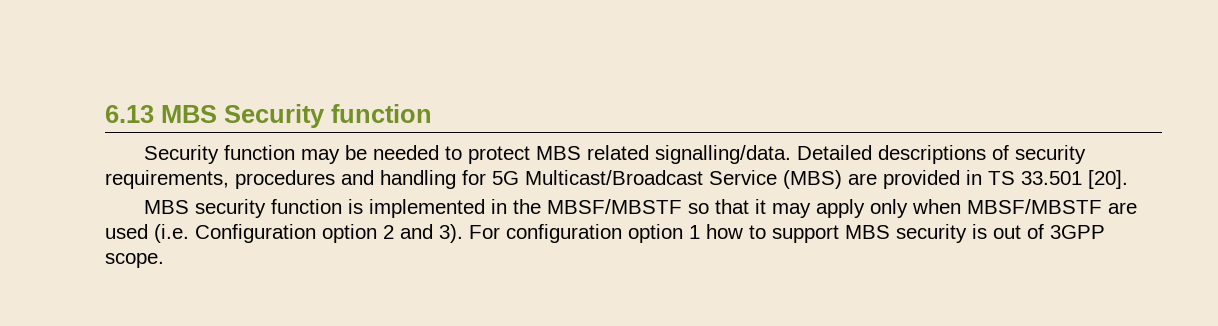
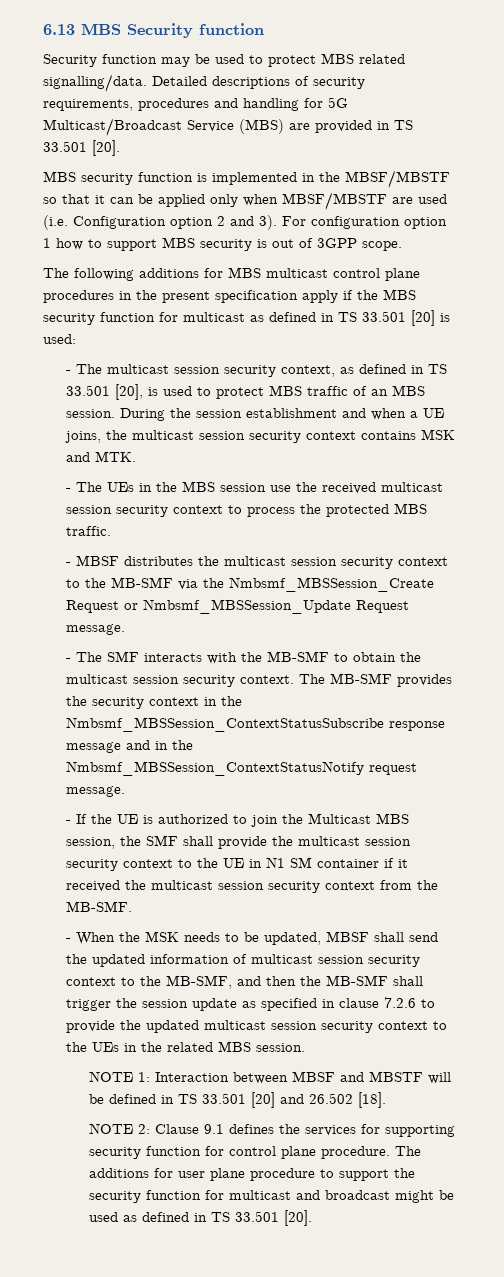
[372,145,439,160] needed -> [215,54,244,64] used
[771,199,865,218] may apply -> [110,194,205,207] can be applied
(164, 260) none -> [43,267,420,281] [43,289,416,303] [43,310,450,326] [43,334,76,344] [65,364,447,377] [65,384,425,400] [65,408,444,421] [64,429,455,443] [65,451,136,462] [65,481,443,494] [65,503,427,517] [65,526,111,536] [65,555,448,569] [65,577,434,592] [65,599,409,614] [65,624,125,635] [65,651,421,664] [65,673,452,687] [65,696,242,709] [65,717,445,732] [65,740,193,753] [65,761,417,776] [65,786,125,797] [65,813,409,827] [65,835,411,849] [65,857,408,871] [65,880,438,893] [65,901,132,912] [65,931,438,945] [65,954,420,967] [65,975,423,989] [65,997,435,1011] [65,1020,447,1033] [65,1041,305,1052] [88,1071,451,1084] [88,1092,386,1108] [88,1123,455,1137] [88,1146,421,1159] [88,1168,415,1181] [88,1190,454,1203] [88,1210,312,1226] // The following additions for MBS multicast control plane procedures in the present specification apply if the MBS security function for multicast as defined in TS 33.501 [20] is used: // - The multicast session security context, as defined in TS 33.501 [20], is used to protect MBS traffic of an MBS session. During the session establishment and when a UE joins, the multicast session security context contains MSK and MTK. // - The UEs in the MBS session use the received multicast session security context to process the protected MBS traffic. // - MBSF distributes the multicast session security context to the MB-SMF via the Nmbsmf_MBSSession_Create Request or Nmbsmf_MBSSession_Update Request message. // - The SMF interacts with the MB-SMF to obtain the multicast session security context. The MB-SMF provides the security context in the Nmbsmf_MBSSession_ContextStatusSubscribe response message and in the Nmbsmf_MBSSession_ContextStatusNotify request message. // - If the UE is authorized to join the Multicast MBS session, the SMF shall provide the multicast session security context to the UE in N1 SM container if it received the multicast session security context from the MB-SMF. // - When the MSK needs to be updated, MBSF shall send the updated information of multicast session security context to the MB-SMF, and then the MB-SMF shall trigger the session update as specified in clause 7.2.6 to provide the updated multicast session security context to the UEs in the related MBS session. // NOTE 1: Interaction between MBSF and MBSTF will be defined in TS 33.501 [20] and 26.502 [18]. // NOTE 2: Clause 9.1 defines the services for supporting security function for control plane procedure. The additions for user plane procedure to support the security function for multicast and broadcast might be used as defined in TS 33.501 [20].

